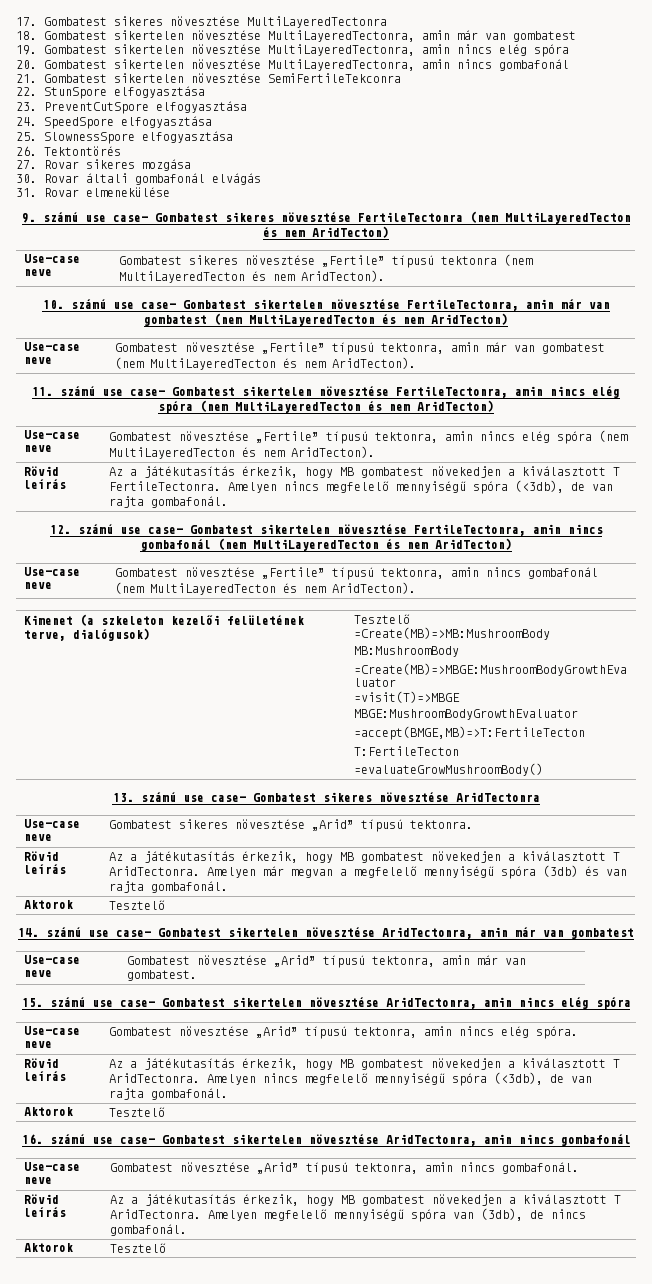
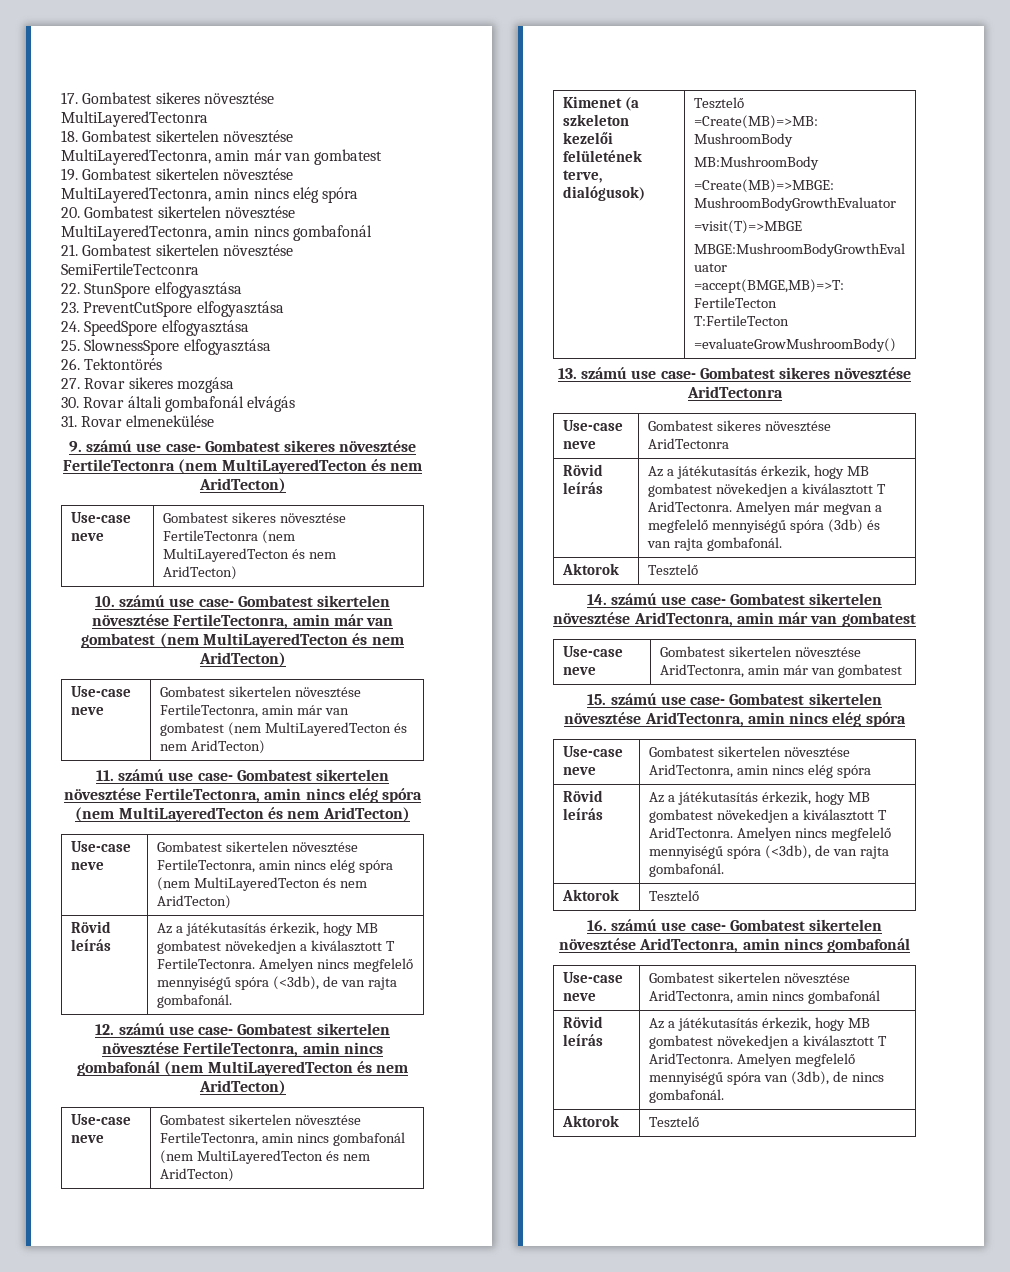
[268,73,401,83] SemiFertileTekconra -> [61,263,199,275] SemiFertileTectconra
[321,254,533,268] [118,270,385,283] „Fertile” típusú tektonra (nem MultiLayeredTecton és nem AridTecton). -> [163,530,296,544] [163,548,337,562] [163,566,238,580] FertileTectonra (nem MultiLayeredTecton és nem AridTecton)
[184,342,605,355] [114,357,416,370] növesztése „Fertile” típusú tektonra, amin már van gombatest (nem MultiLayeredTecton és nem AridTecton). -> [229,686,362,698] [160,704,350,718] [160,722,408,736] [160,740,266,754] sikertelen növesztése FertileTectonra, amin már van gombatest (nem MultiLayeredTecton és nem AridTecton)
[178,430,628,444] [108,446,375,459] növesztése „Fertile” típusú tektonra, amin nincs elég spóra (nem MultiLayeredTecton és nem AridTecton). -> [226,841,359,853] [157,859,394,873] [157,877,368,891] [157,895,232,909] sikertelen növesztése FertileTectonra, amin nincs elég spóra (nem MultiLayeredTecton és nem AridTecton)
[184,567,598,580] [114,582,416,595] növesztése „Fertile” típusú tektonra, amin nincs gombafonál (nem MultiLayeredTecton és nem AridTecton). -> [229,1114,362,1126] [160,1132,406,1146] [160,1150,371,1164] [160,1168,235,1182] sikertelen növesztése FertileTectonra, amin nincs gombafonál (nem MultiLayeredTecton és nem AridTecton)
[311,819,473,832] „Arid” típusú tektonra. -> [648,438,730,449] AridTectonra
[196,955,526,968] [126,970,197,981] növesztése „Arid” típusú tektonra, amin már van gombatest. -> [729,646,862,658] [660,664,903,678] sikertelen növesztése AridTectonra, amin már van gombatest
[178,1026,578,1039] növesztése „Arid” típusú tektonra, amin nincs elég spóra. -> [718,746,851,758] [649,764,872,778] sikertelen növesztése AridTectonra, amin nincs elég spóra
[179,1162,579,1175] növesztése „Arid” típusú tektonra, amin nincs gombafonál. -> [718,972,851,984] [649,990,881,1004] sikertelen növesztése AridTectonra, amin nincs gombafonál

